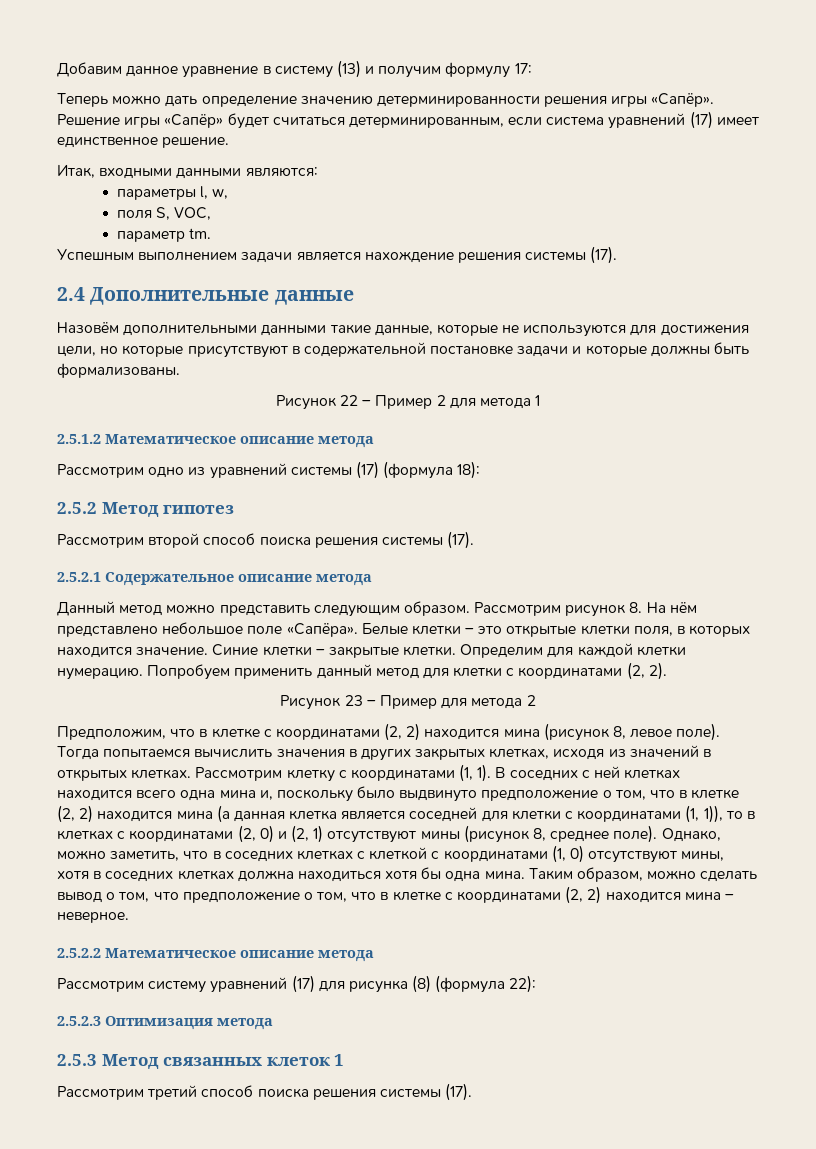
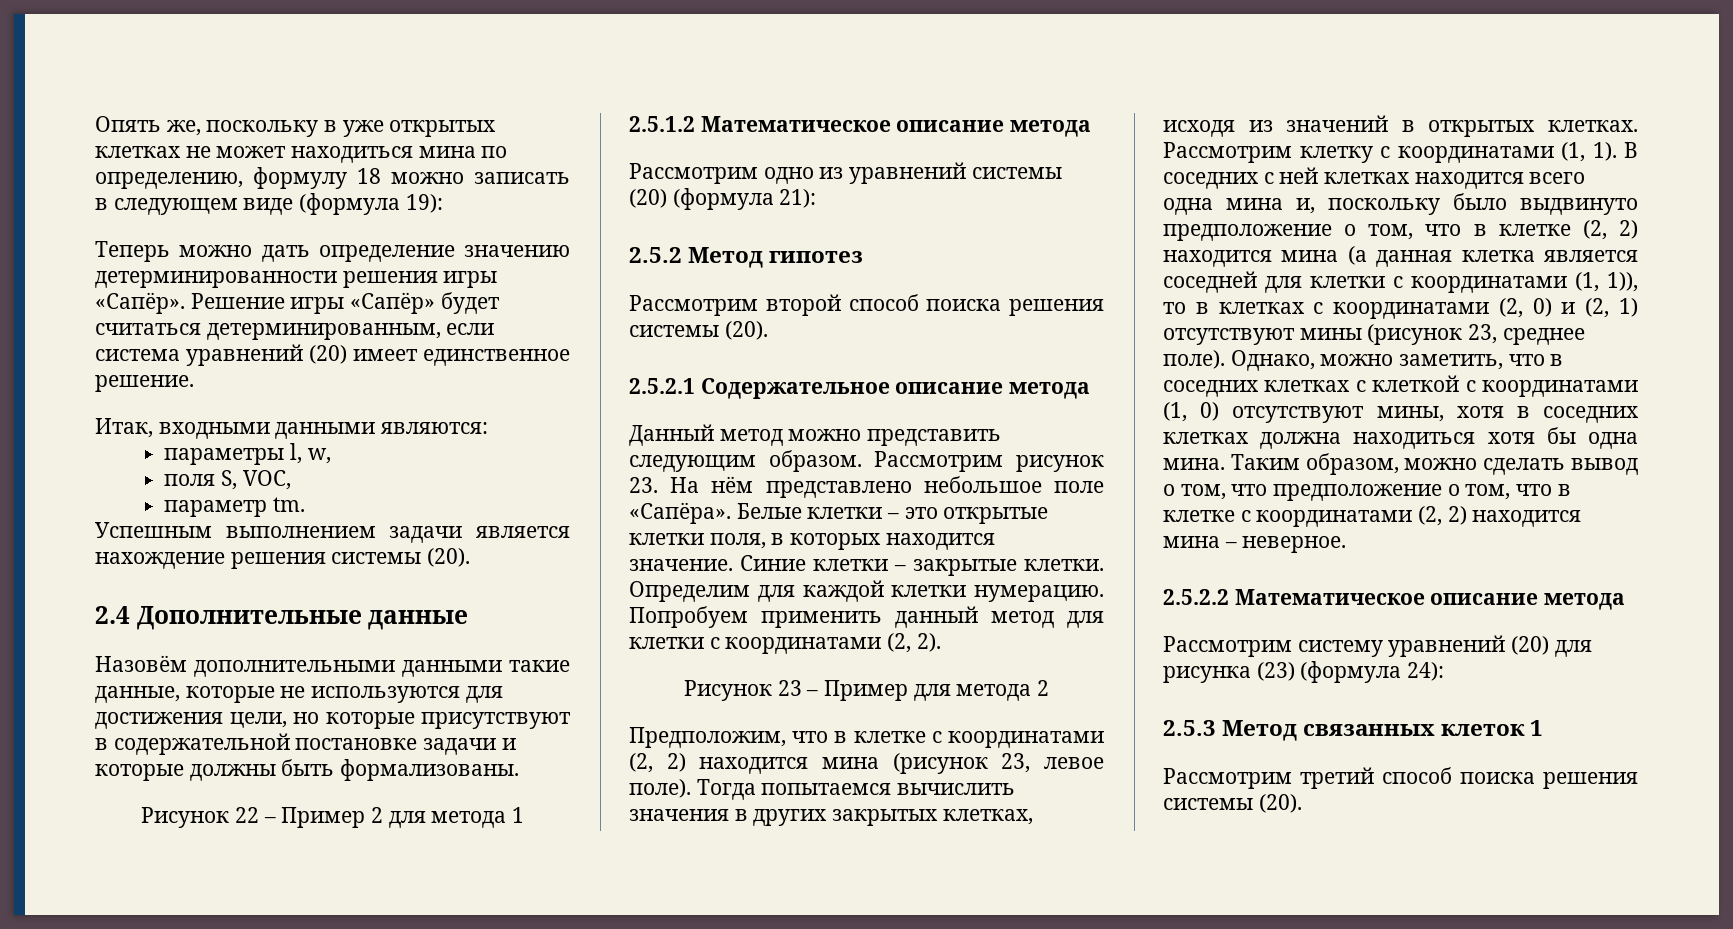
[57,60,532,78] Добавим данное уравнение в систему (13) и получим формулу 17: -> [95,116,497,137] [95,146,508,163] [95,167,570,189] [95,193,443,215] Опять же, поскольку в уже открытых клетках не может находиться мина по определению, формулу 18 можно записать в следующем виде (формула 19):
[689,111,713,129] (17) -> [309,345,347,364] (20)
[590,246,618,264] (17). -> [427,548,471,567] (20).
[355,461,481,479] (17) (формула 18): -> [629,188,817,210] (20) (формула 21):
[447,531,475,549] (17). -> [724,321,768,340] (20).
[629,602,643,613] 8. -> [629,477,658,493] 23.
[613,726,627,739] 8, -> [1001,753,1031,773] 23,
[533,828,547,841] 8, -> [1468,324,1498,344] 23,
[291,975,315,993] (17) -> [1511,636,1550,655] (20)
[412,975,537,993] [57,1016,273,1030] (8) (формула 22): // 2.5.2.3 Оптимизация метода -> [1256,661,1445,683] (23) (формула 24):
[445,1083,473,1101] (17). -> [1258,794,1302,813] (20).

